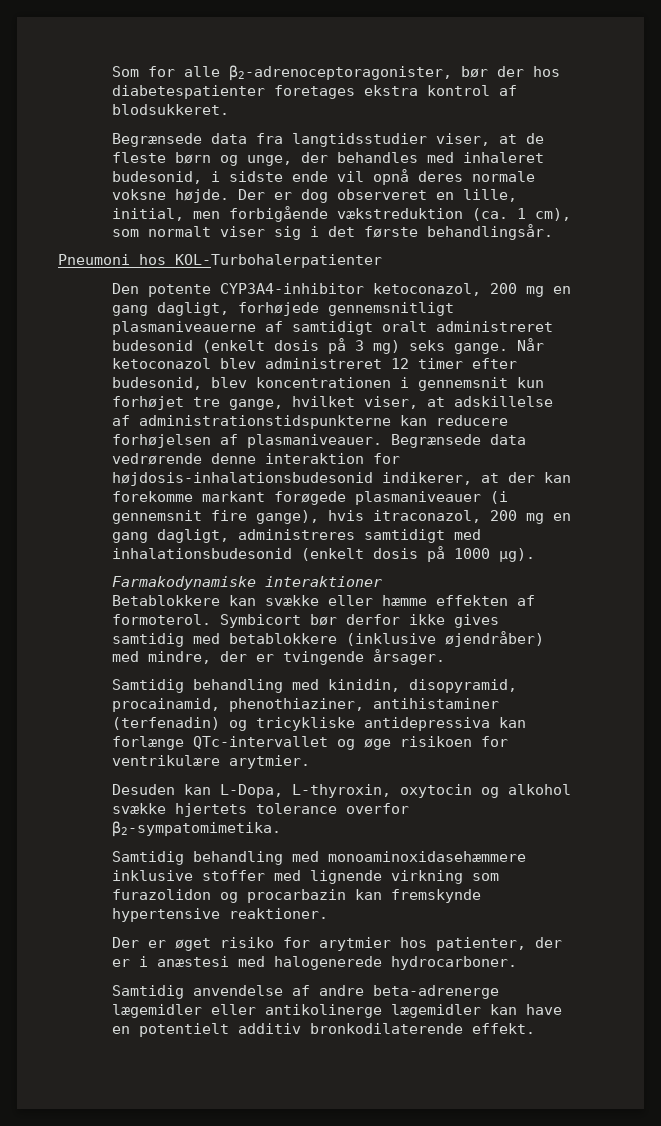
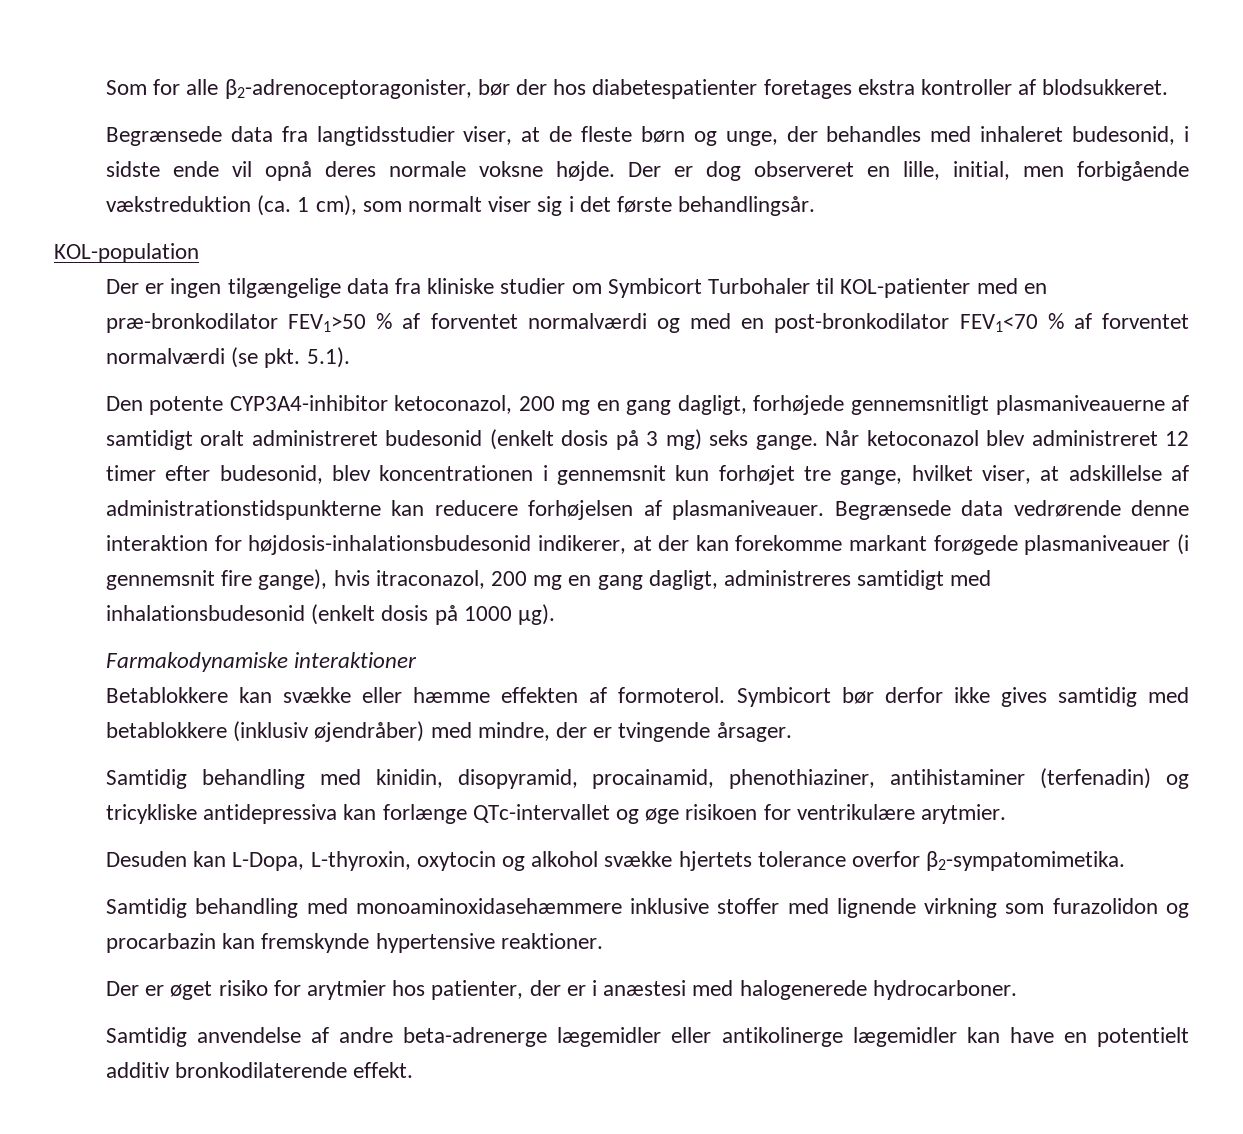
[427,85,491,96] kontrol -> [921,79,1013,95] kontroller
[58,254,382,268] Pneumoni hos KOL-Turbohalerpatienter -> [54,243,199,263] [105,278,1047,298] [105,313,1189,333] [105,347,350,368] KOL-population // Der er ingen tilgængelige data fra kliniske studier om Symbicort Turbohaler til KOL-patienter med en præ-bronkodilator FEV1>50 % af forventet normalværdi og med en post-bronkodilator FEV1<70 % af forventet normalværdi (se pkt. 5.1).
[346,633,437,646] (inklusive -> [233,721,310,742] (inklusiv

